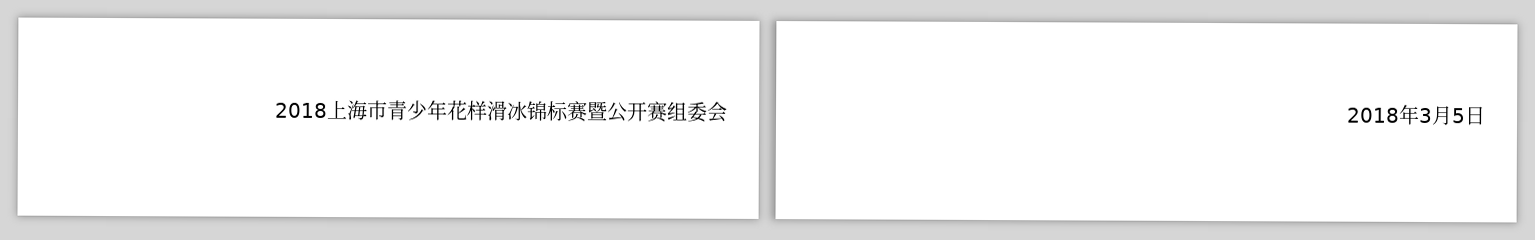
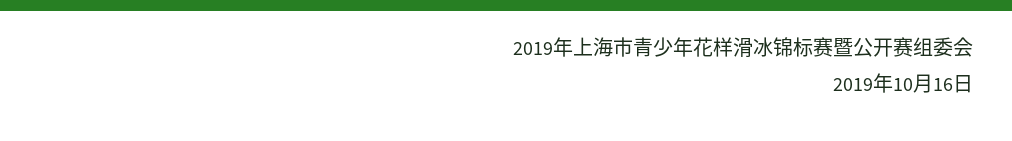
[275,102,328,119] 2018 -> [513,37,573,57] 2019年
[1346,104,1466,126] 2018年3月5 -> [833,73,953,93] 2019年10月16

